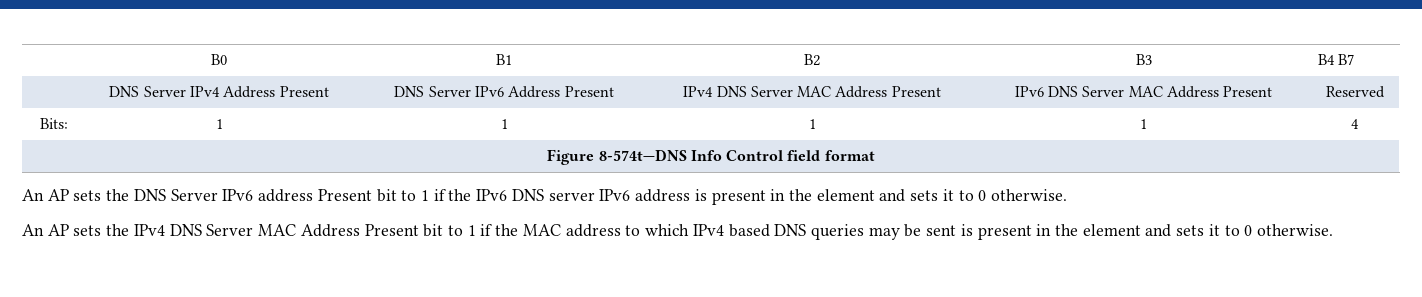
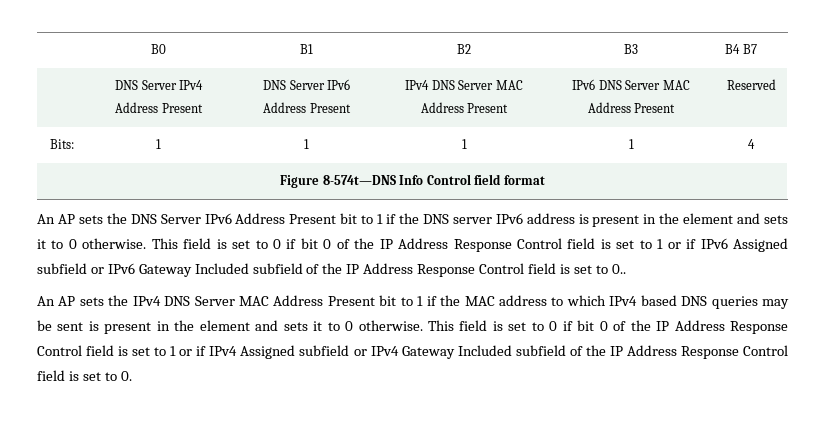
[258,189,508,202] address Present bit to 1 if the IPv6 -> [235,213,419,224] Address Present bit to 1 if the
(1068, 195) none -> [151,238,789,252] [37,263,626,277] This field is set to 0 if bit 0 of the IP Address Response Control field is set to 1 or if IPv6 Assigned subfield or IPv6 Gateway Included subfield of the IP Address Response Control field is set to 0..
(1334, 230) none -> [427,320,788,334] [37,345,788,359] [37,370,132,381] This field is set to 0 if bit 0 of the IP Address Response Control field is set to 1 or if IPv4 Assigned subfield or IPv4 Gateway Included subfield of the IP Address Response Control field is set to 0.

